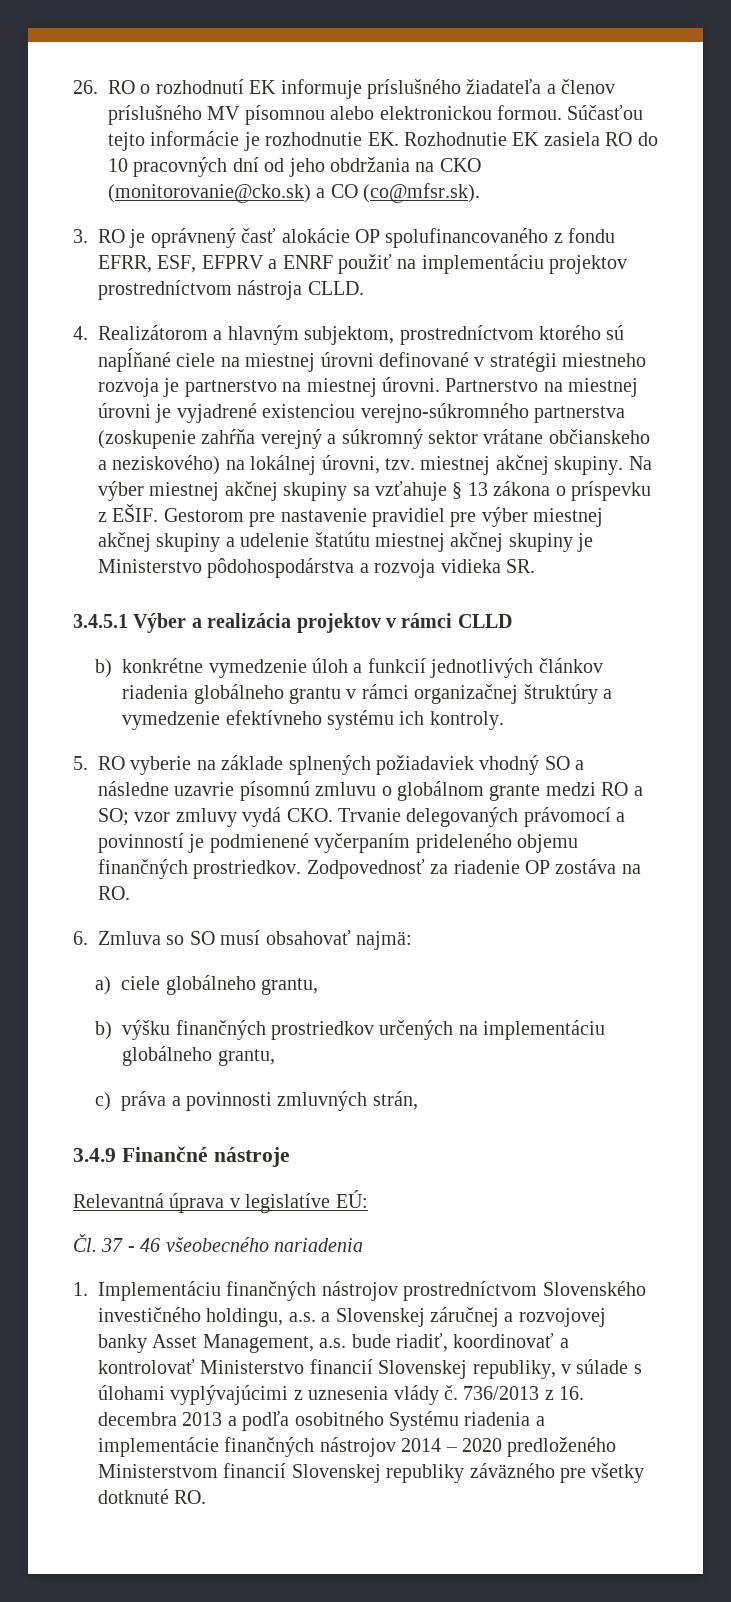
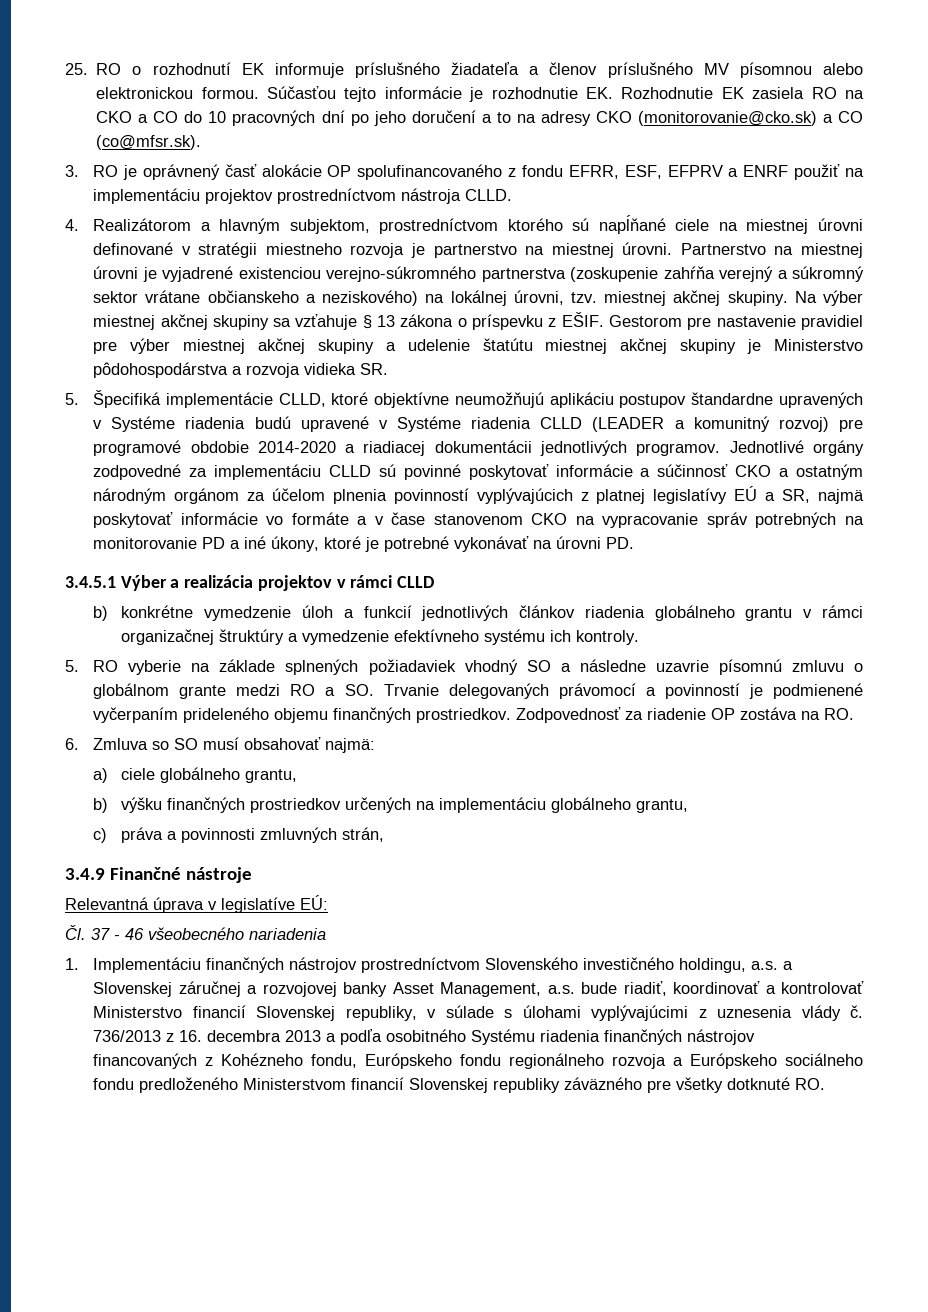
[73,80,98,94] 26. -> [65,63,88,75] 25.
[637,132,658,146] [108,157,435,177] do 10 pracovných dní od jeho obdržania na -> [845,90,865,99] [96,110,591,126] na CKO a CO do 10 pracovných dní po jeho doručení a to na adresy
(535, 566) none -> [65,390,863,408] [93,416,863,432] [93,440,864,456] [93,464,863,480] [93,486,864,504] [93,512,864,528] [93,536,635,552] // 5. Špecifiká implementácie CLLD, ktoré objektívne neumožňujú aplikáciu postupov štandardne upravených v Systéme riadenia budú upravené v Systéme riadenia CLLD (LEADER a komunitný rozvoj) pre programové obdobie 2014-2020 a riadiacej dokumentácii jednotlivých programov. Jednotlivé orgány zodpovedné za implementáciu CLLD sú povinné poskytovať informácie a súčinnosť CKO a ostatným národným orgánom za účelom plnenia povinností vyplývajúcich z platnej legislatívy EÚ a SR, najmä poskytovať informácie vo formáte a v čase stanovenom CKO na vypracovanie správ potrebných na monitorovanie PD a iné úkony, ktoré je potrebné vykonávať na úrovni PD.
[98,807,333,827] SO; vzor zmluvy vydá CKO. -> [344,684,374,696] SO.
[535,1416,545,1426] [98,1437,502,1457] a implementácie finančných nástrojov 2014 – 2020 -> [604,1029,756,1045] [93,1053,864,1069] [93,1078,135,1090] finančných nástrojov financovaných z Kohézneho fondu, Európskeho fondu regionálneho rozvoja a Európskeho sociálneho fondu

